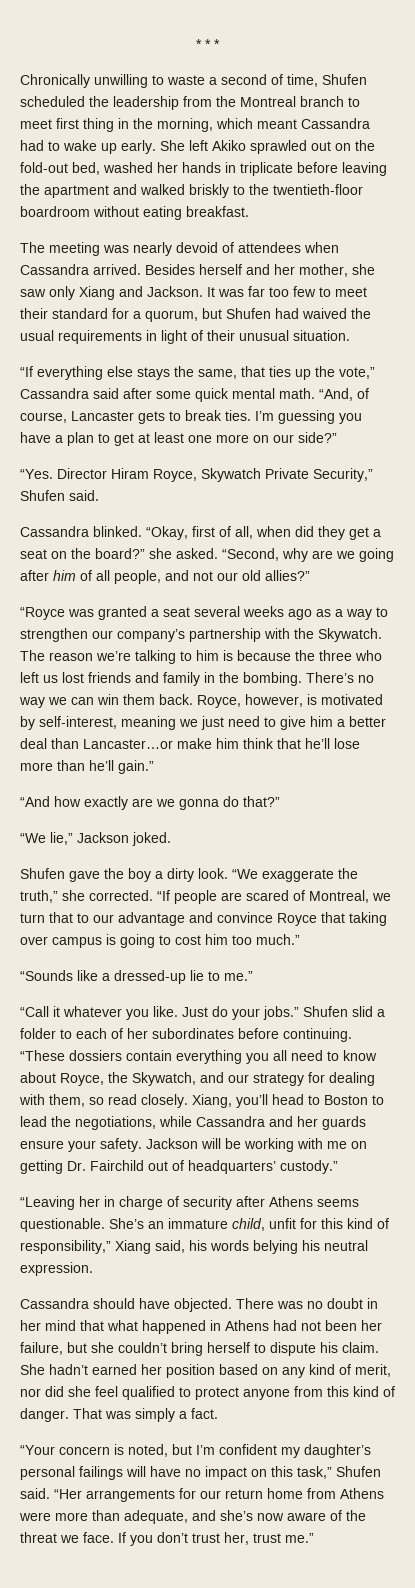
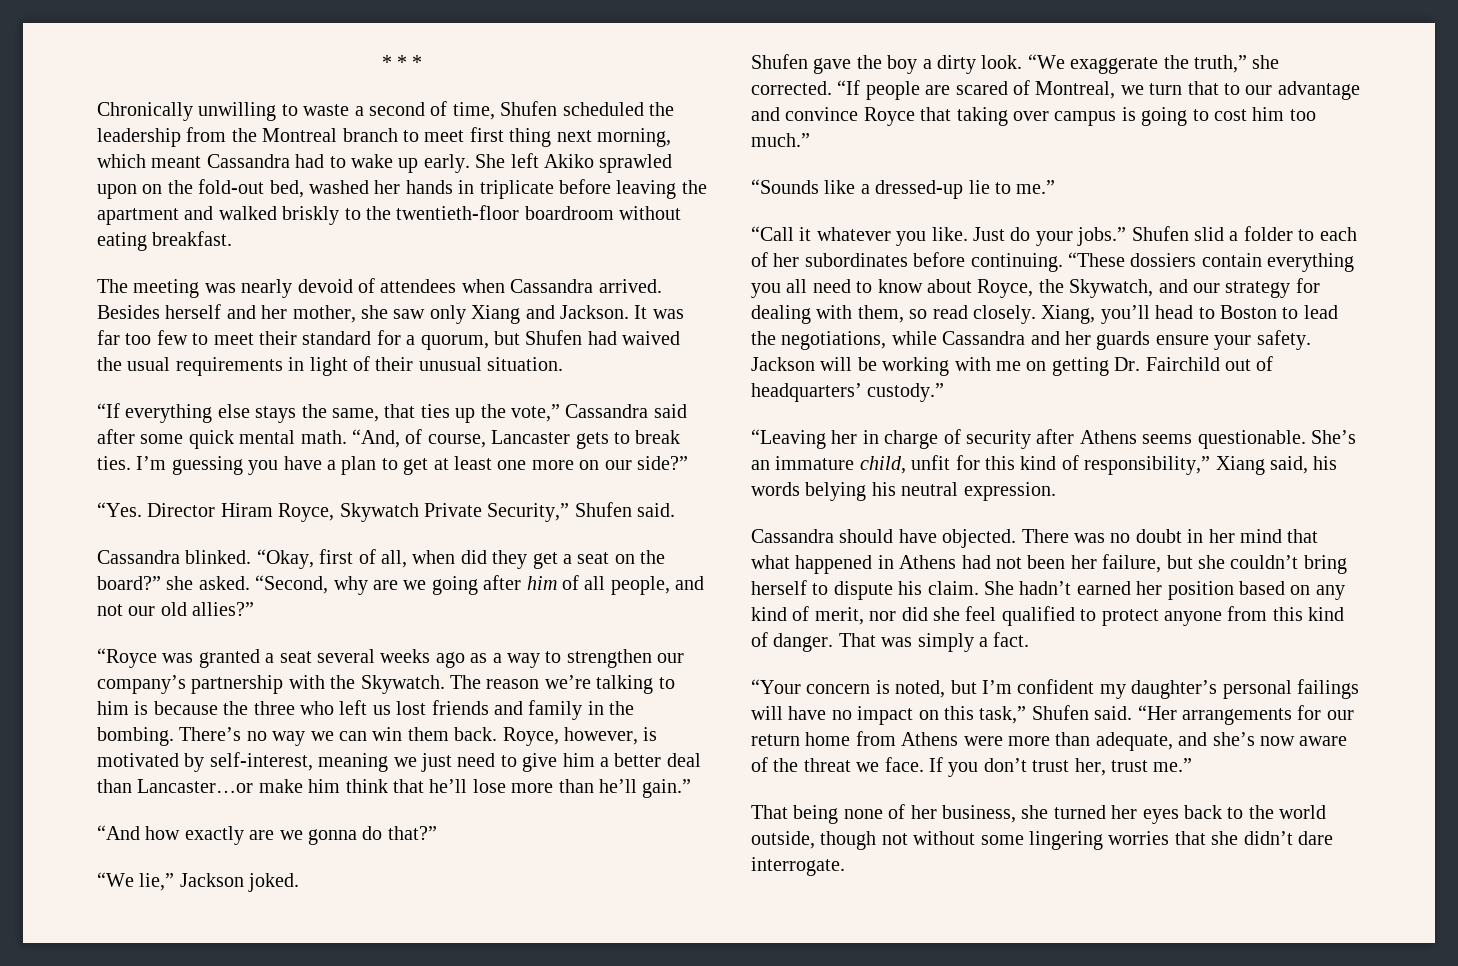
[118,118,153,129] in the -> [556,130,592,142] next
[311,141,331,151] out -> [97,184,137,199] upon
(314, 1538) none -> [751,804,1327,824] [751,831,1333,850] [751,857,845,876] // That being none of her business, she turned her eyes back to the world outside, though not without some lingering worries that she didn’t dare interrogate.

